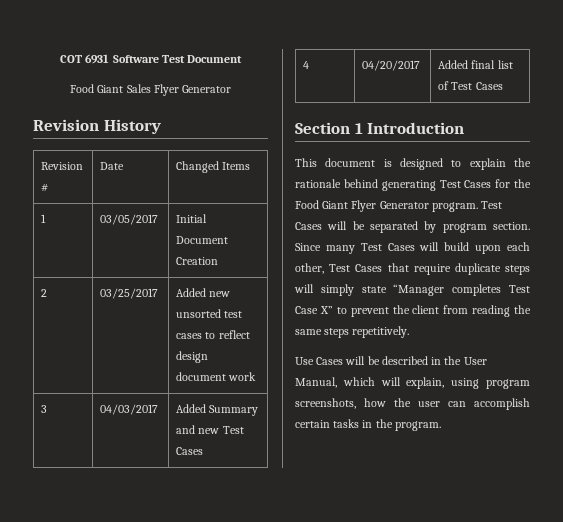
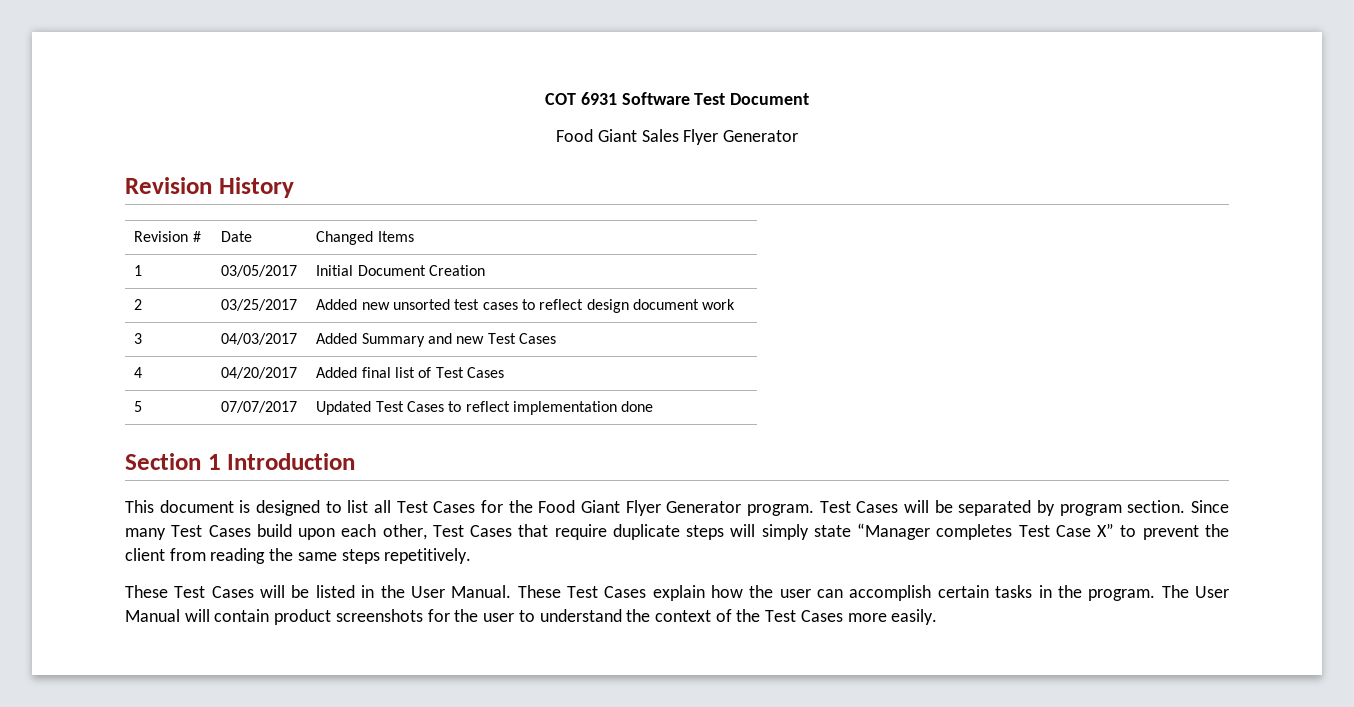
(503, 86) none -> [134,401,143,412] [221,401,298,413] [316,401,654,415] // 5 | 07/07/2017 | Updated Test Cases to reflect implementation done
[469,158,531,170] [295,179,436,191] explain the rationale behind generating -> [347,500,391,513] list all
[419,242,440,251] will -> (251, 531) none
[295,356,428,365] Use Cases will be described -> [125,585,355,598] These Test Cases will be listed
[295,377,530,389] [295,398,356,409] Manual, which will explain, using program screenshots, -> [451,585,705,601] Manual. These Test Cases explain
(441, 426) none -> [1161,585,1229,598] [125,609,938,625] The User Manual will contain product screenshots for the user to understand the context of the Test Cases more easily.

